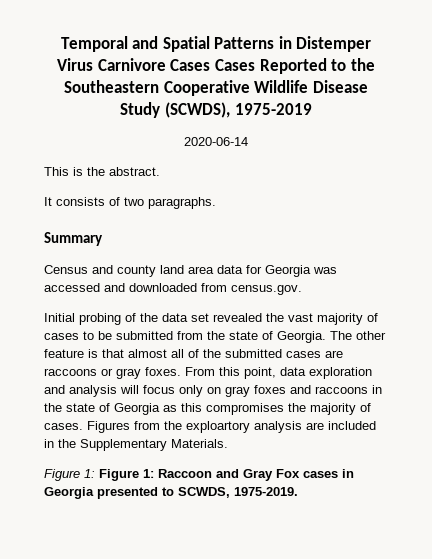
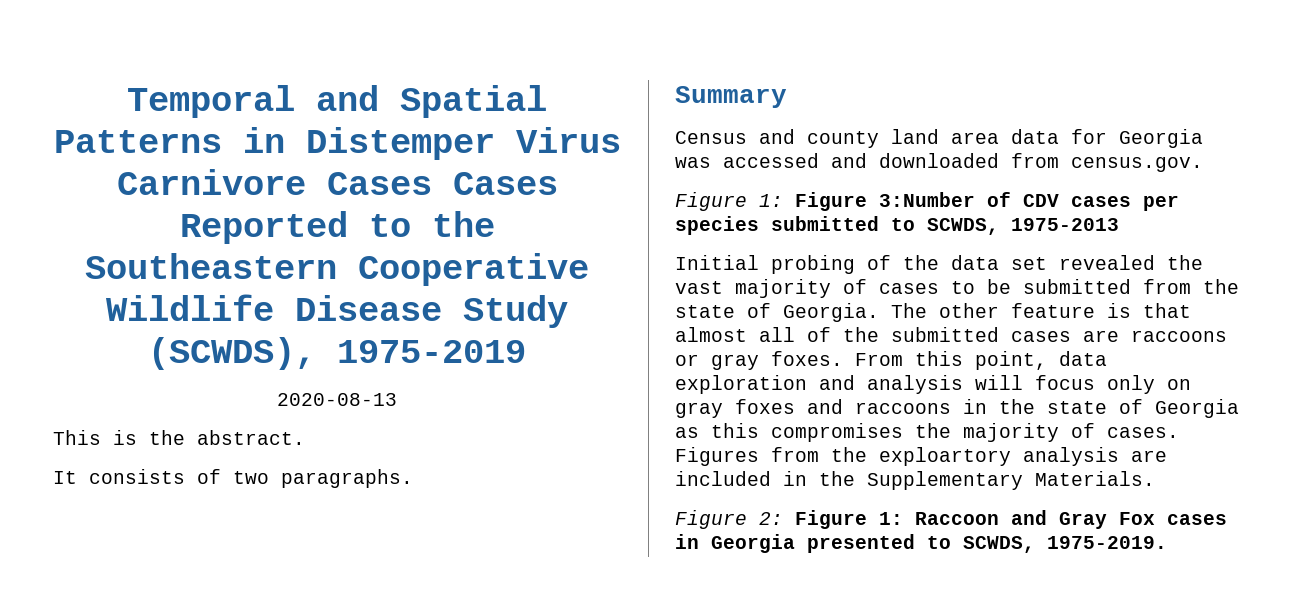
[184,137,248,146] 2020-06-14 -> [277,393,397,406] 2020-08-13
(302, 290) none -> [675,192,1179,211] [675,216,1119,235] // Figure 1: Figure 3:Number of CDV cases per species submitted to SCWDS, 1975-2013
[84,469,95,478] 1: -> [759,512,783,525] 2:

